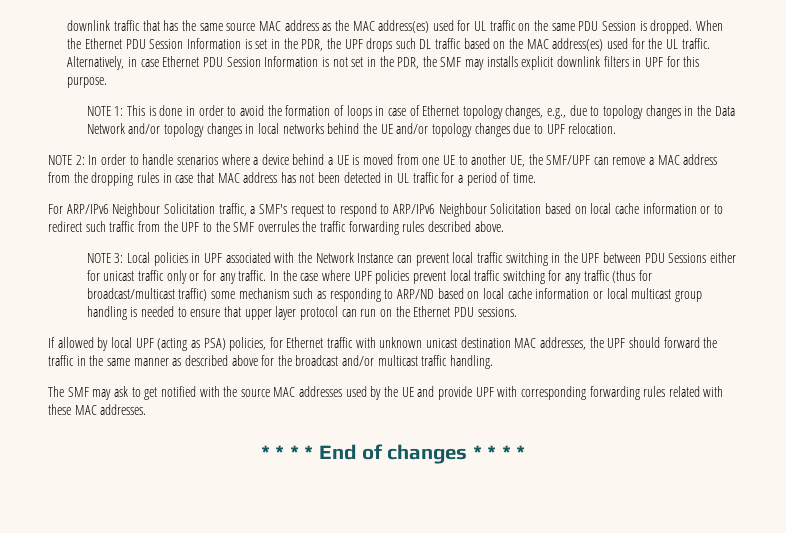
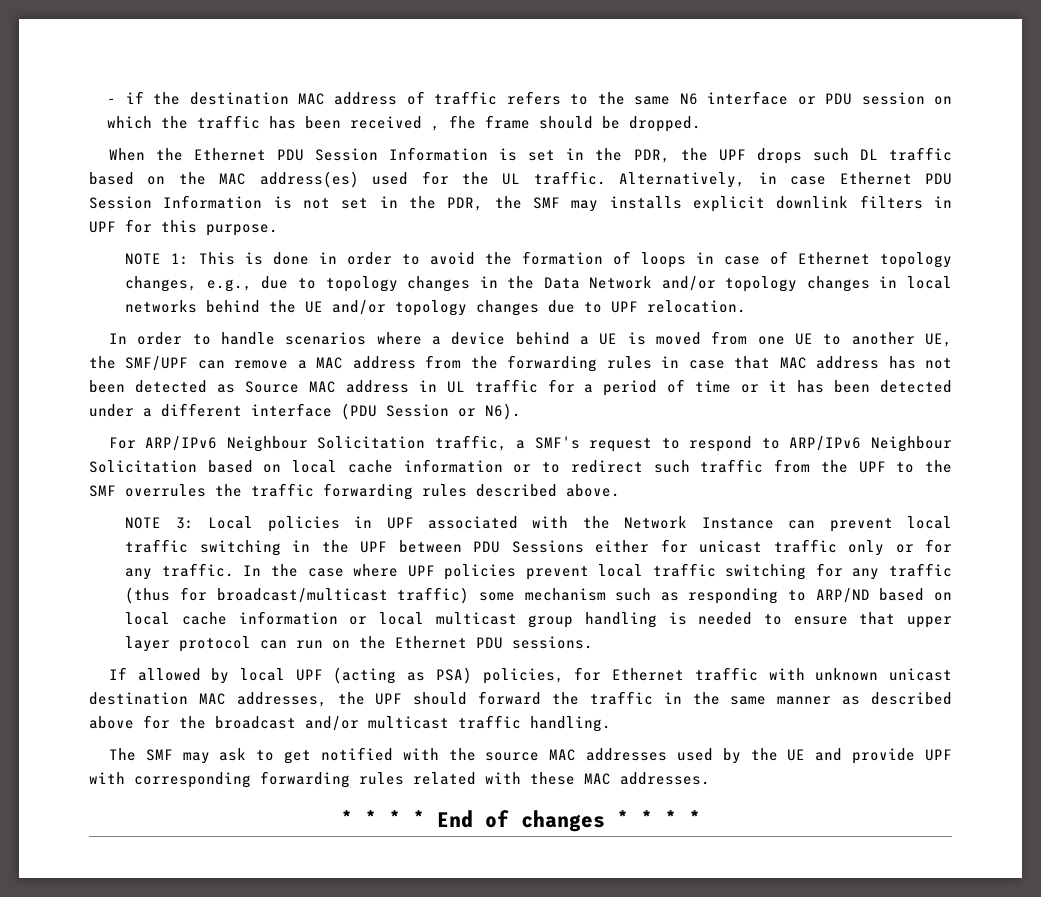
[67,20,647,33] downlink traffic that has the same source MAC address as the MAC address(es) used for UL traffic on the same PDU Session is -> [107,91,952,105] [107,115,621,131] - if the destination MAC address of traffic refers to the same N6 interface or PDU session on which the traffic has been received , fhe frame should be
(693, 27) none -> (702, 124) //
[48,155,85,165] NOTE 2: -> (747, 306) none
[91,172,134,186] dropping -> [507,355,598,372] forwarding
(381, 177) none -> [216,380,409,393] as Source MAC address
[512,173,536,183] time. -> [695,380,953,393] [89,403,521,420] time or it has been detected under a different interface (PDU Session or N6).

